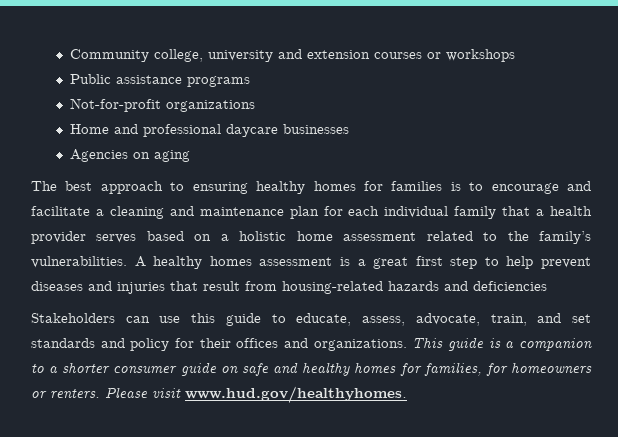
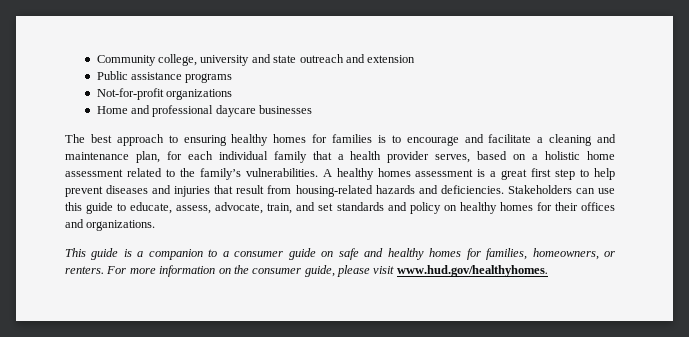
[307,49,516,62] extension courses or workshops -> [273,54,416,63] state outreach and extension
[70,149,191,162] // Agencies on aging -> (313, 109) none
[289,206,319,219] plan -> [135,151,160,163] plan,
[96,234,137,243] serves -> [435,154,471,163] serves,
[473,281,547,291] deficiencies // -> [440,185,504,194] deficiencies.
(170, 344) none -> [443,202,533,214] on healthy homes
(407, 345) none -> (156, 225) //
[62,362,111,373] shorter -> (229, 254) none
[485,362,592,376] [31,387,148,399] for homeowners or renters. Please -> [532,248,616,260] [65,265,370,277] homeowners, or renters. For more information on the consumer guide, please

